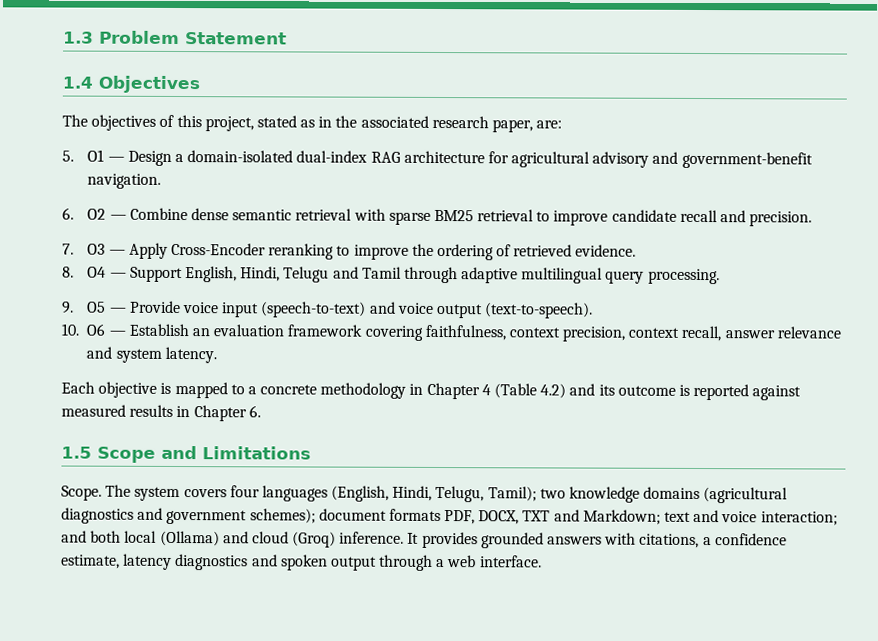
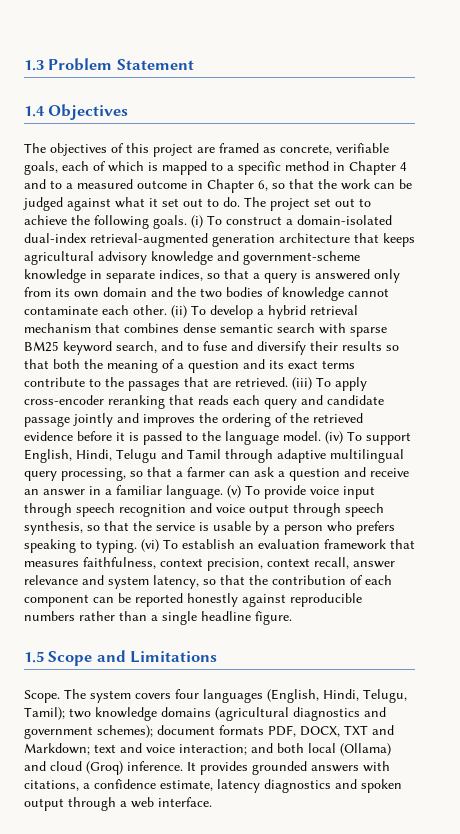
[204,115,563,133] [62,149,813,169] [87,173,162,189] [62,207,188,221] project, stated as in the associated research paper, are: // 5. O1 — Design a domain-isolated dual-index RAG architecture for agricultural advisory and government-benefit navigation. // 6. O2 — Combine -> [153,143,389,157] [24,161,407,175] [24,179,412,193] [23,197,371,211] [24,215,392,229] [24,233,415,247] [24,251,360,265] [24,269,400,283] [24,287,389,301] [24,305,358,319] [24,323,179,333] project are framed as concrete, verifiable goals, each of which is mapped to a specific method in Chapter 4 and to a measured outcome in Chapter 6, so that the work can be judged against what it set out to do. The project set out to achieve the following goals. (i) To construct a domain-isolated dual-index retrieval-augmented generation architecture that keeps agricultural advisory knowledge and government-scheme knowledge in separate indices, so that a query is answered only from its own domain and the two bodies of knowledge cannot contaminate each other. (ii) To develop a hybrid retrieval mechanism that combines
[295,208,353,221] retrieval -> [277,323,315,333] search
[477,209,813,227] [62,242,637,261] [62,266,183,283] retrieval to improve candidate recall and precision. // 7. O3 — Apply Cross-Encoder reranking to improve the ordering of retrieved evidence. // 8. O4 — Support -> [63,341,399,355] [24,359,355,373] [24,377,367,391] [24,395,384,409] [24,413,363,427] [24,431,411,445] keyword search, and to fuse and diversify their results so that both the meaning of a question and its exact terms contribute to the passages that are retrieved. (iii) To apply cross-encoder reranking that reads each query and candidate passage jointly and improves the ordering of the retrieved evidence before it is passed to the language model. (iv) To support
[647,268,720,285] [62,300,594,319] [61,323,189,337] processing. // 9. O5 — Provide voice input (speech-to-text) and voice output (text-to-speech). // 10. O6 — Establish -> [61,467,409,481] [24,485,375,499] [24,503,384,517] [24,521,395,535] [24,539,235,553] processing, so that a farmer can ask a question and receive an answer in a familiar language. (v) To provide voice input through speech recognition and voice output through speech synthesis, so that the service is usable by a person who prefers speaking to typing. (vi) To establish
[364,325,423,341] covering -> [390,539,415,549] [24,561,79,567] that measures
[164,346,217,364] [61,381,802,401] [61,404,261,422] latency. // Each objective is mapped to a concrete methodology in Chapter 4 (Table 4.2) and its outcome is reported against measured results in Chapter 6. -> [153,575,392,589] [24,593,362,607] [24,611,292,625] latency, so that the contribution of each component can be reported honestly against reproducible numbers rather than a single headline figure.

